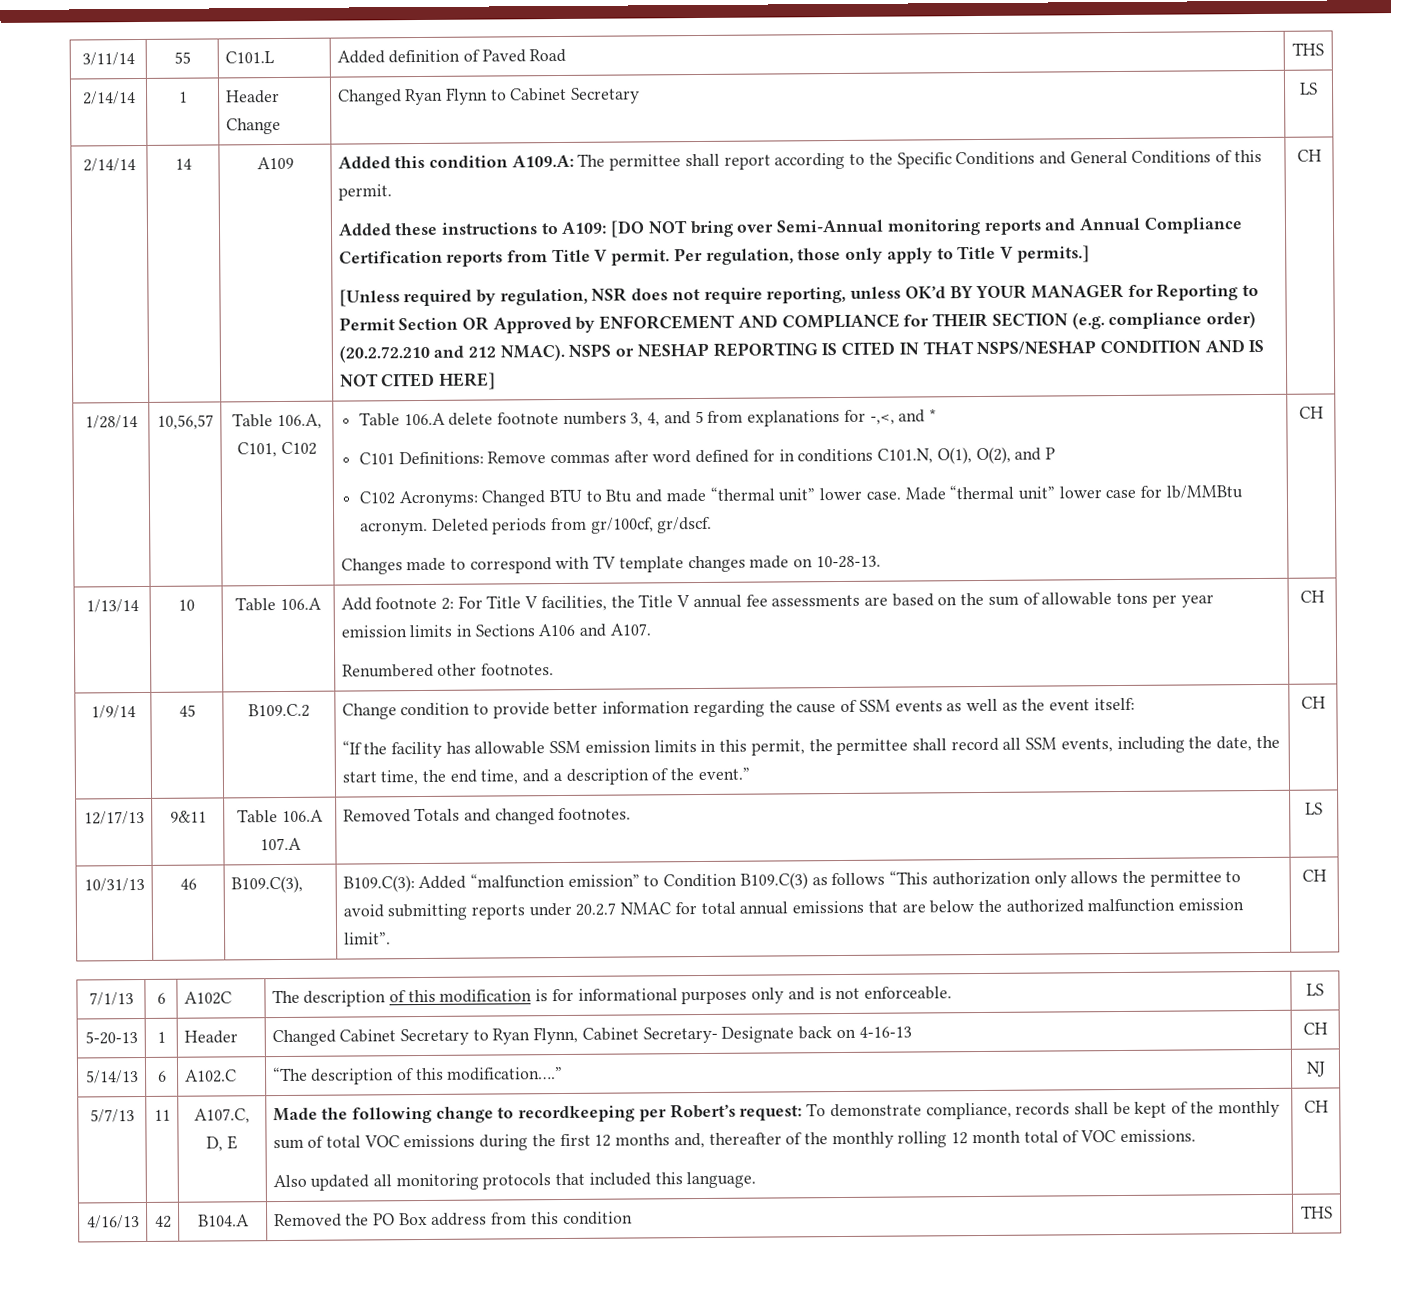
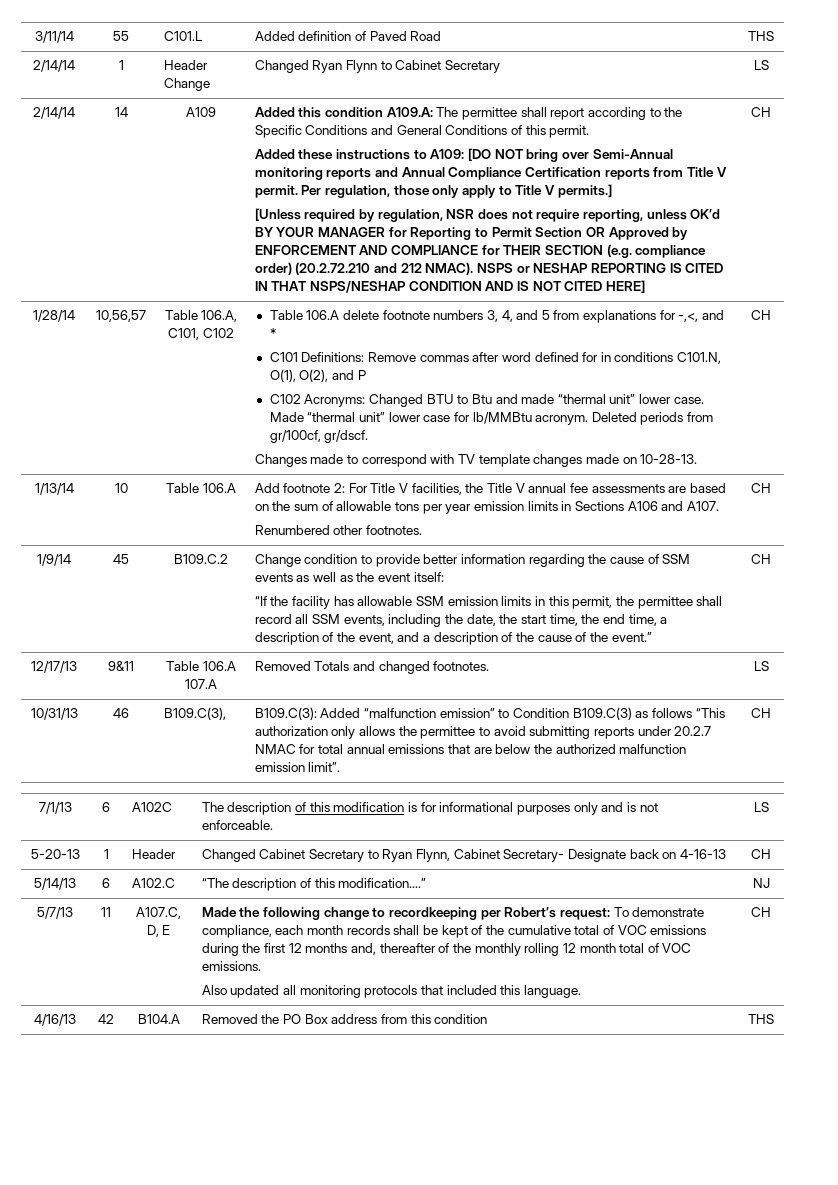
(519, 777) none -> [660,617,668,624] [254,632,394,645] a description of the event,
(695, 774) none -> [537,632,608,642] cause of the
(1012, 1111) none -> [275,925,344,935] each month
[1217,1100,1280,1118] [272,1135,362,1150] monthly sum of total -> [507,925,614,935] cumulative total of

